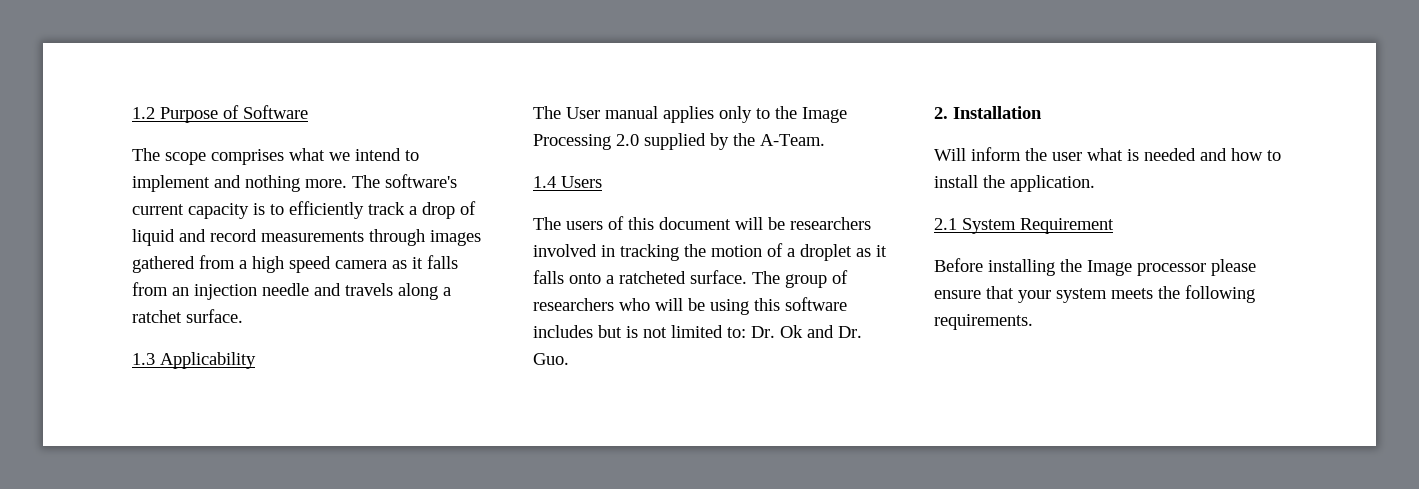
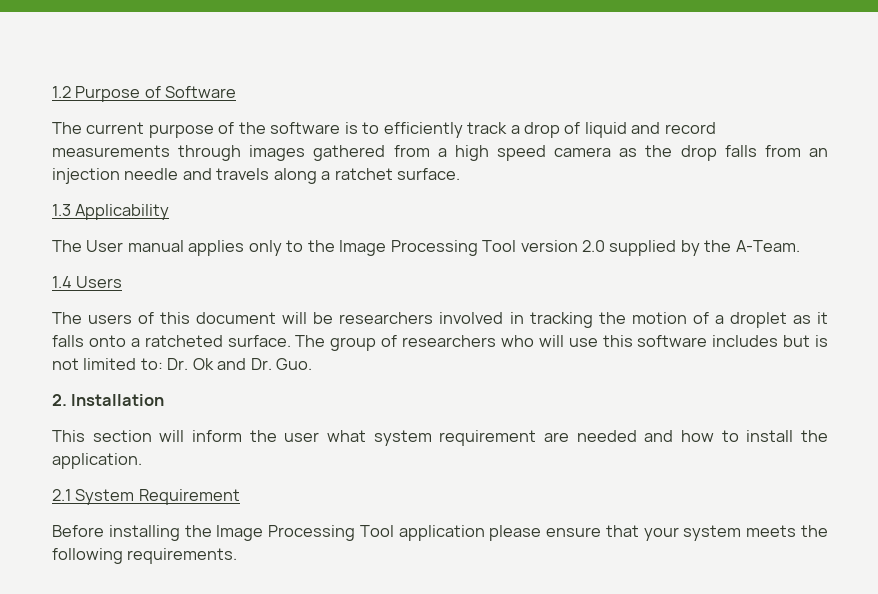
[165,148,419,165] [132,174,457,192] [132,203,249,219] scope comprises what we intend to implement and nothing more. The software's current capacity -> [86,122,341,138] current purpose of the software
[412,257,423,269] it -> [645,145,717,161] the drop
(611, 142) none -> [482,240,578,252] Tool version
[688,298,749,315] be using -> [568,338,598,347] use
[934,148,966,161] Will -> [52,430,185,442] This section will
[1127,149,1139,161] is -> [373,430,570,446] system requirement are
[1137,263,1206,276] processor -> [268,525,485,541] Processing Tool application

